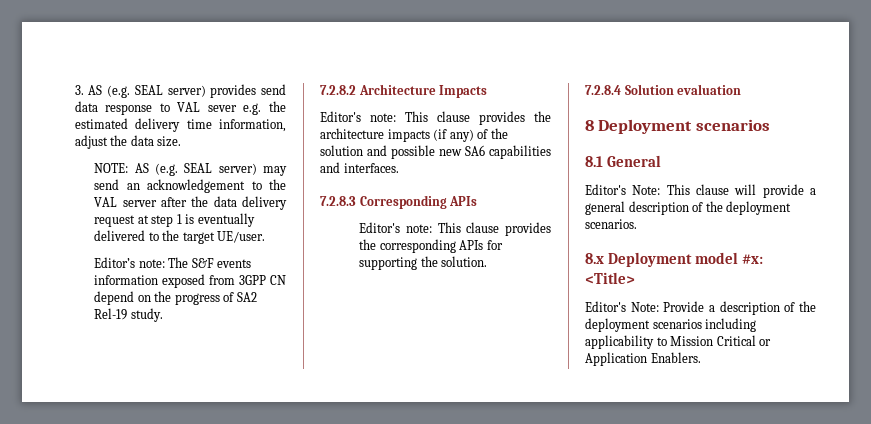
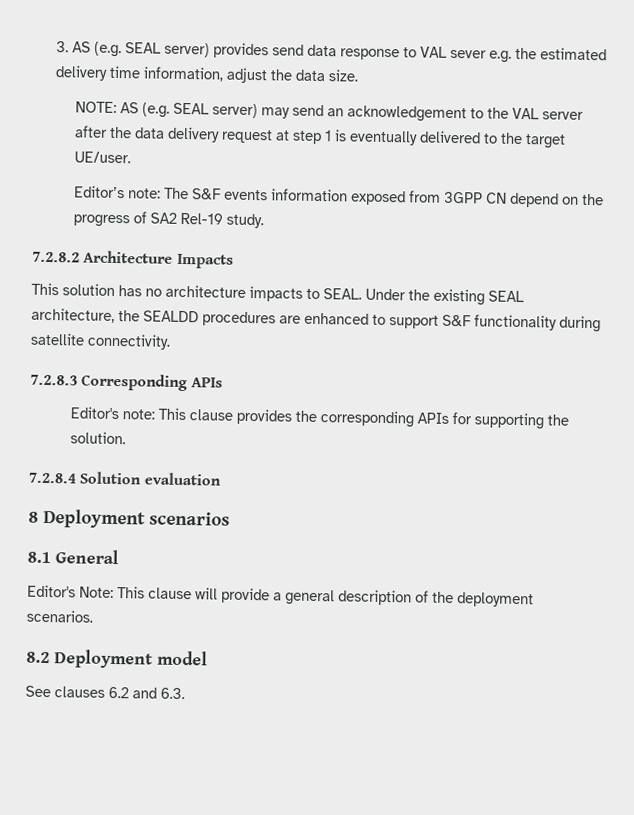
[320,111,551,125] [320,128,508,142] [320,145,551,159] [320,162,399,173] Editor's note: This clause provides the architecture impacts (if any) of the solution and possible new SA6 capabilities and interfaces. -> [31,282,524,306] [31,307,601,333] [30,332,171,350] This solution has no architecture impacts to SEAL. Under the existing SEAL architecture, the SEALDD procedures are enhanced to support S&F functionality during satellite connectivity.
[585,253,604,264] 8.x -> [26,651,50,664] 8.2
[742,254,764,264] [585,272,635,284] [585,301,816,315] [585,318,757,332] [585,335,772,349] [585,352,701,366] #x: <Title> // Editor's Note: Provide a description of the deployment scenarios including applicability to Mission Critical or Application Enablers. -> [25,685,185,700] // See clauses 6.2 and 6.3.

